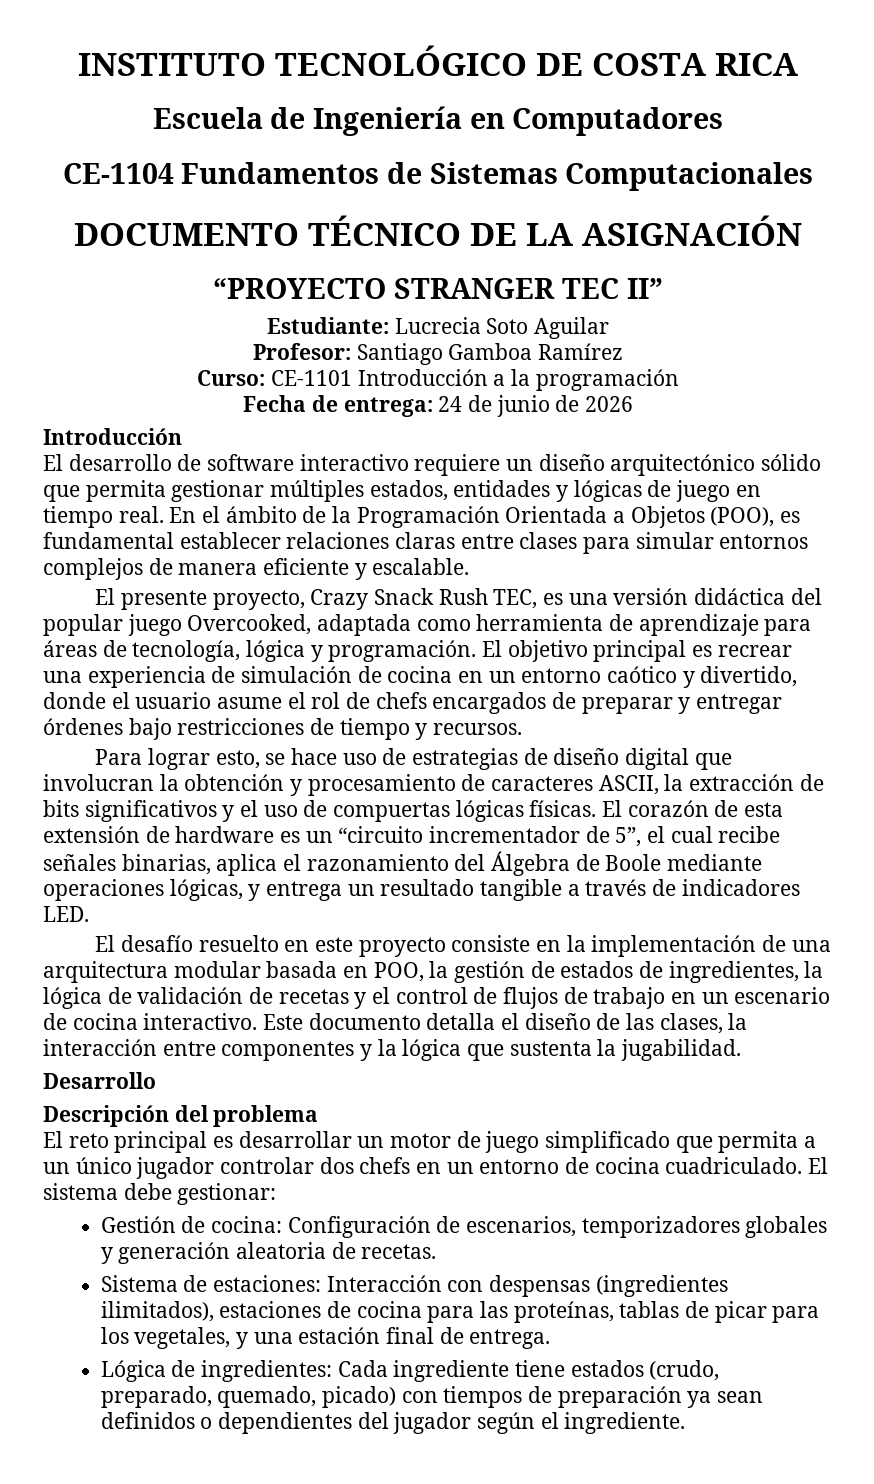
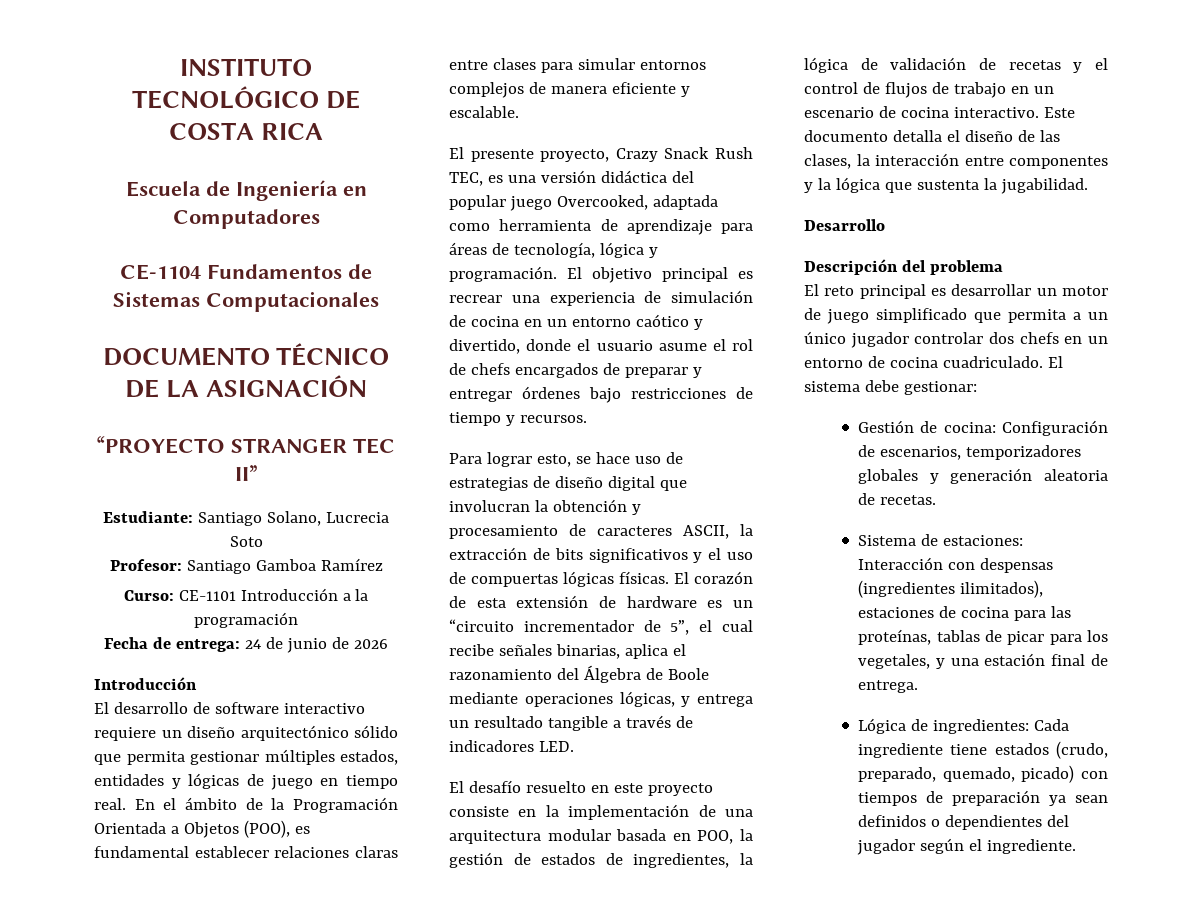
(389, 325) none -> [198,511,321,526] Santiago Solano,
[534,317,610,339] Aguilar -> (263, 541) none

